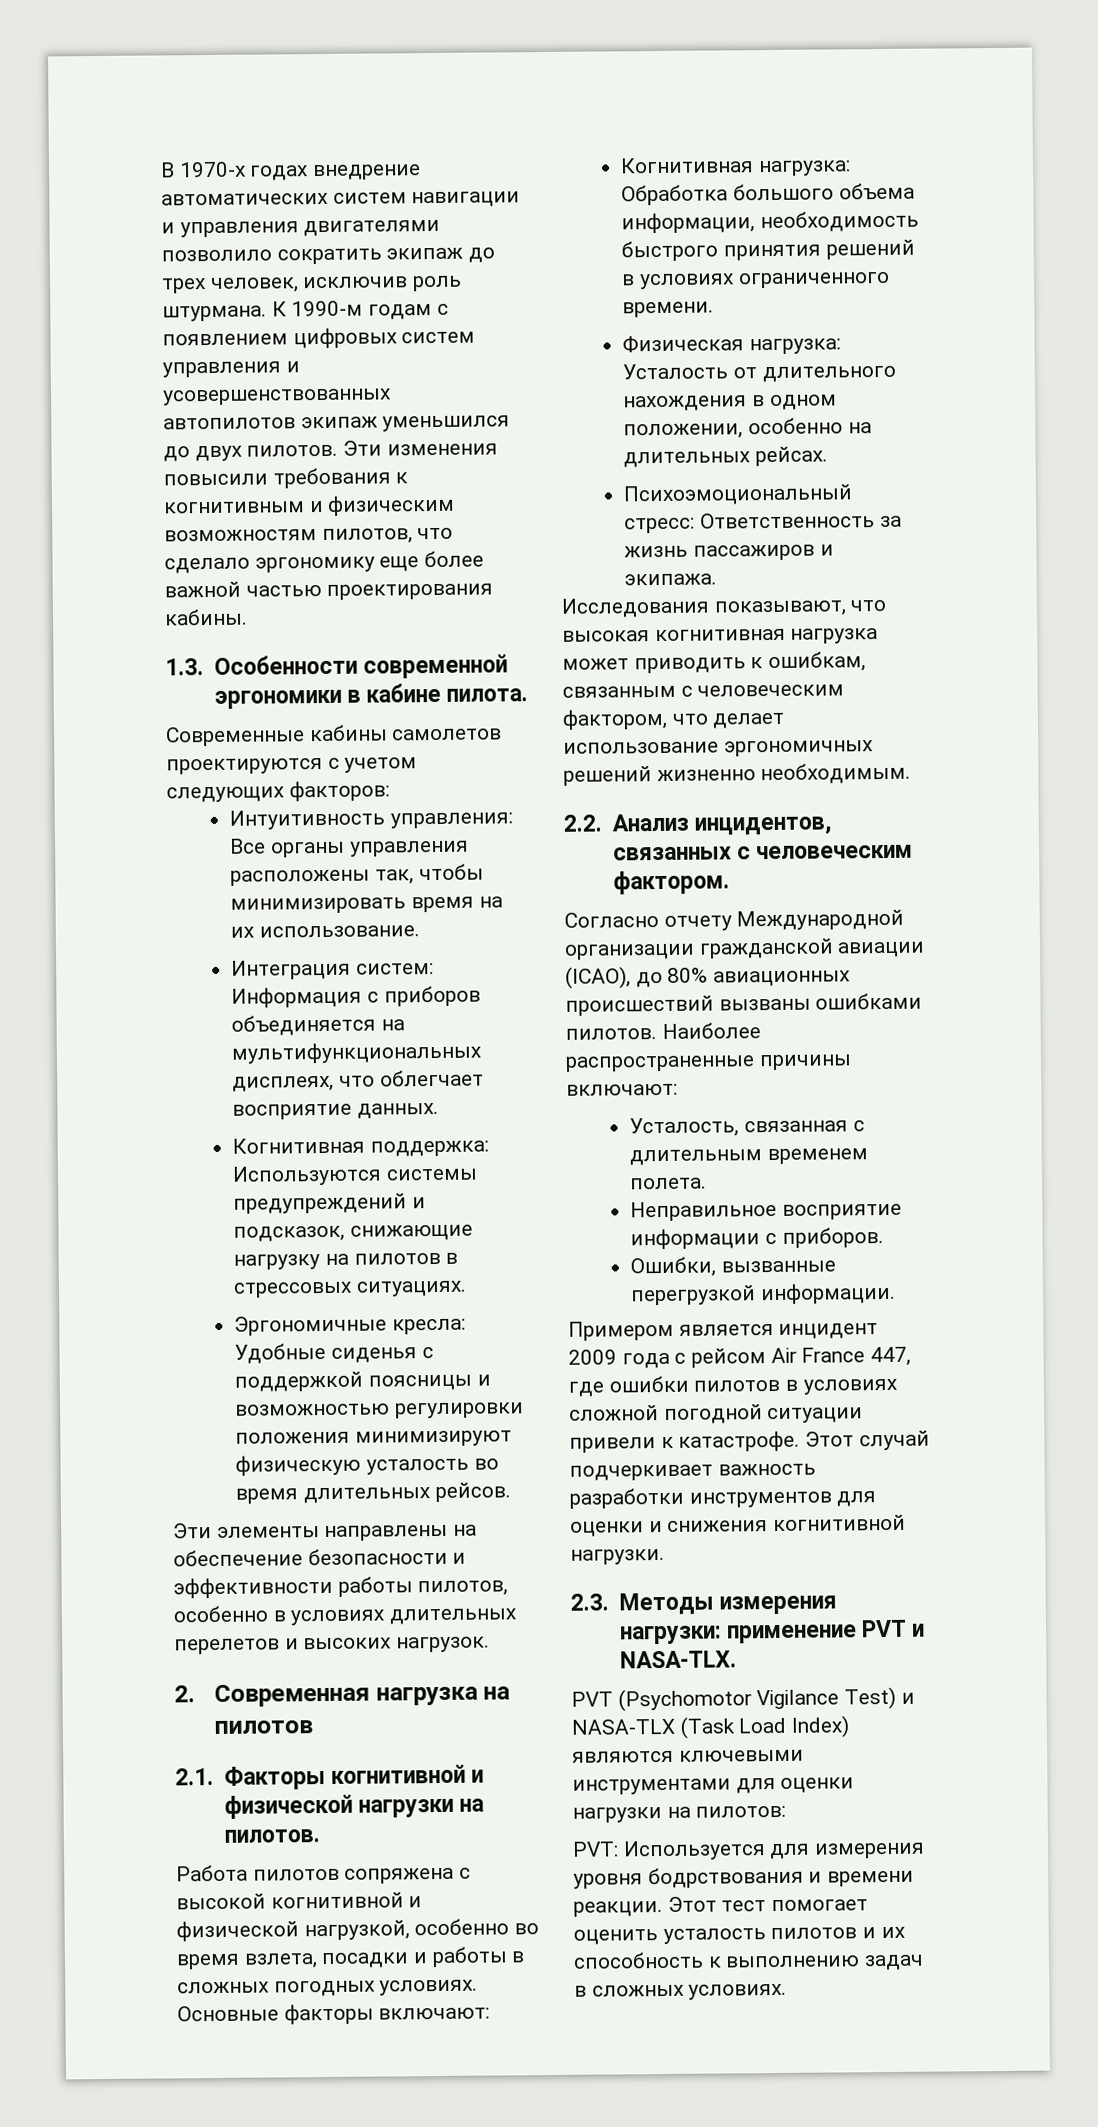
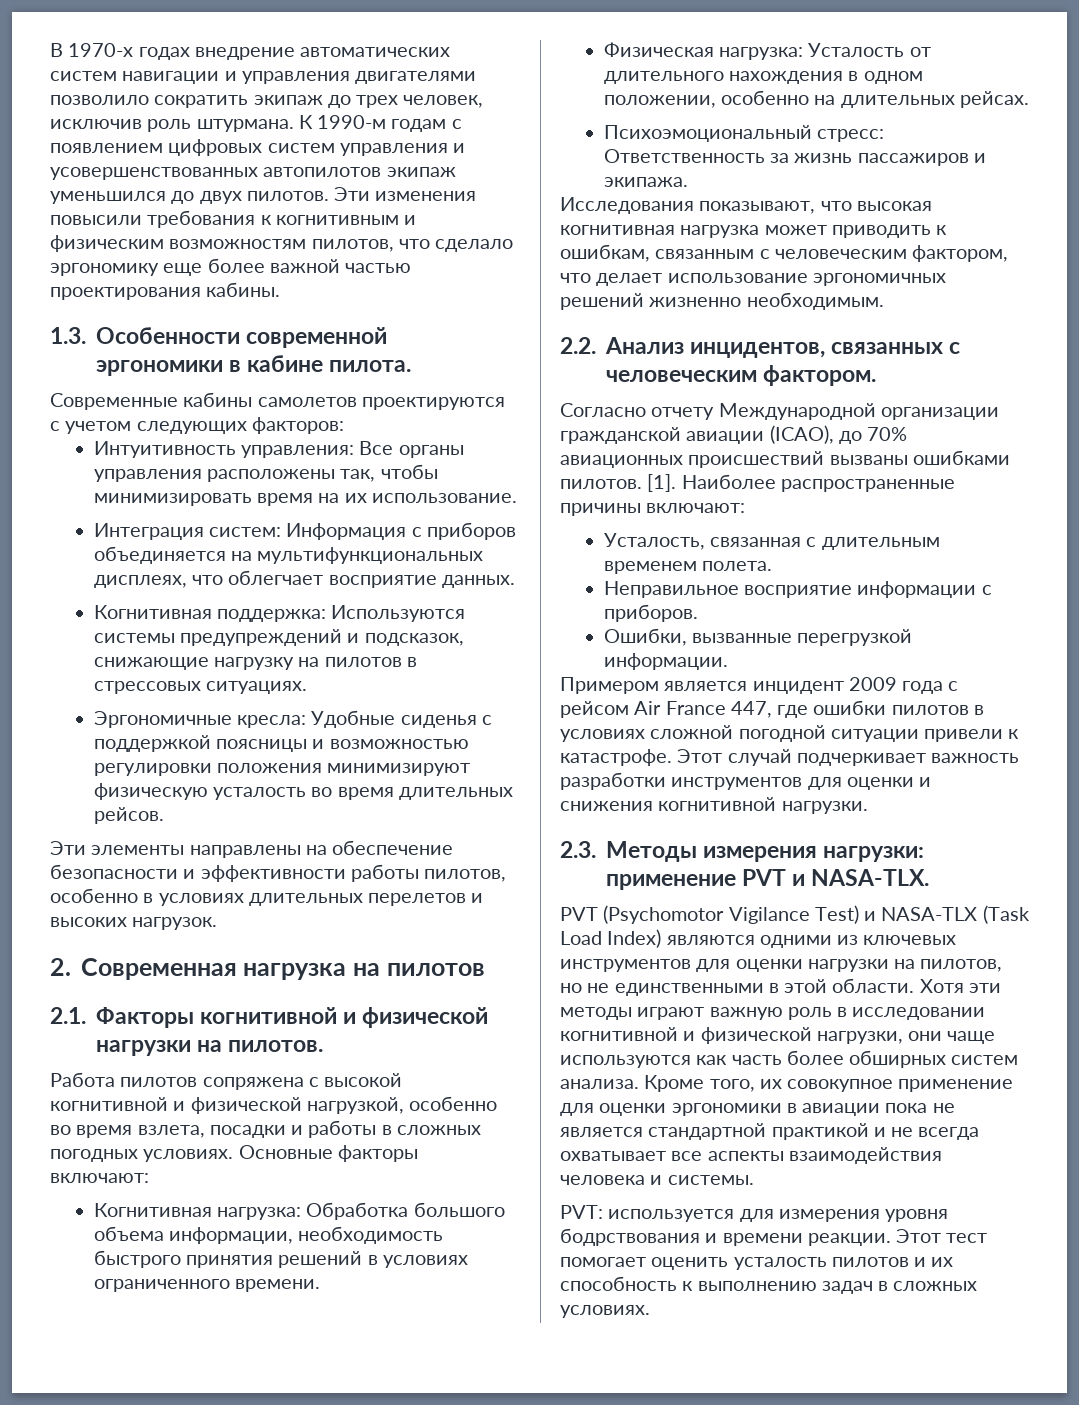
[667,967,709,983] 80% -> [867,427,908,441] 70%
(657, 1034) none -> [647,474,677,492] [1].
[678,1749,804,1762] [572,1777,855,1795] [572,1805,787,1823] ключевыми инструментами для оценки нагрузки на пилотов: -> [759,935,957,948] [560,959,1003,972] [560,978,1001,996] [560,1007,986,1020] [560,1027,996,1044] [560,1050,1019,1068] [560,1075,1014,1092] [560,1103,955,1116] [560,1123,980,1140] [560,1147,942,1164] [560,1175,754,1185] одними из ключевых инструментов для оценки нагрузки на пилотов, но не единственными в этой области. Хотя эти методы играют важную роль в исследовании когнитивной и физической нагрузки, они чаще используются как часть более обширных систем анализа. Кроме того, их совокупное применение для оценки эргономики в авиации пока не является стандартной практикой и не всегда охватывает все аспекты взаимодействия человека и системы.
[622,1840,766,1861] Используется -> [608,1209,735,1222] используется

